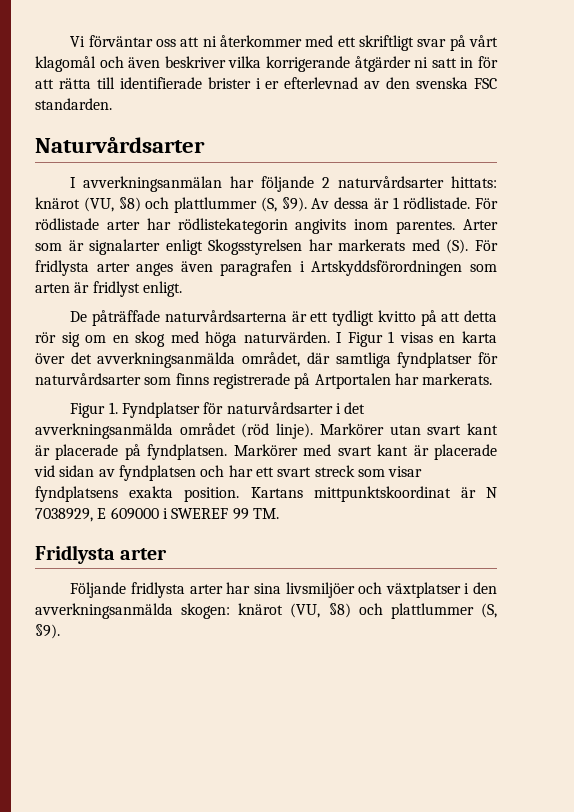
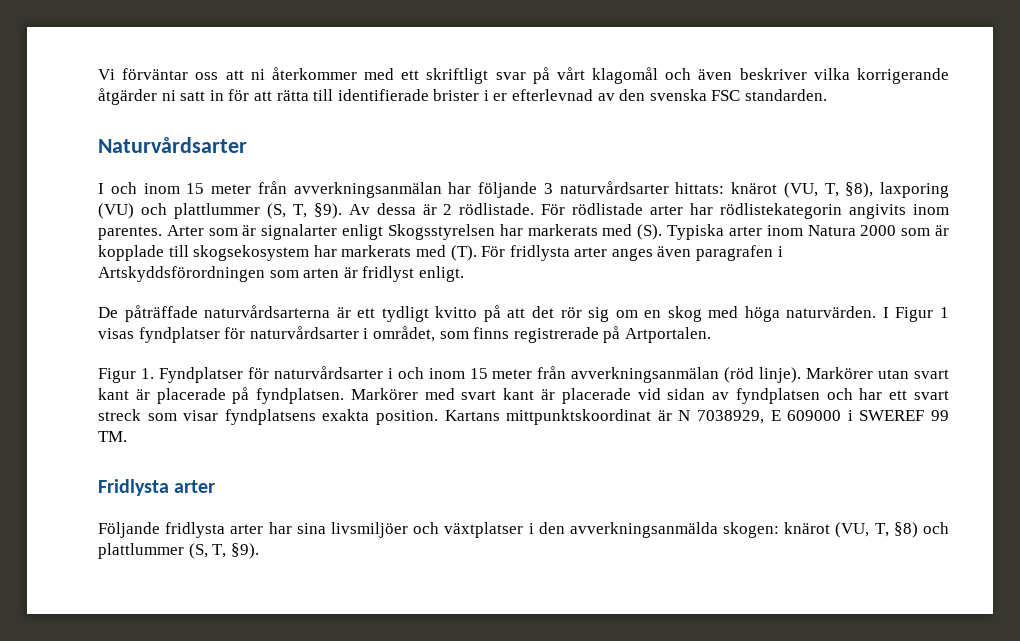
(77, 182) none -> [110,181,287,194] och inom 15 meter från
[322,177,331,188] 2 -> [543,183,553,194] 3
[118,197,277,213] §8) och plattlummer (S, -> [824,182,949,198] [98,203,307,219] T, §8), laxporing (VU) och plattlummer (S, T,
[392,197,399,209] 1 -> [443,204,453,215] 2
(469, 246) none -> [667,224,950,240] [98,245,477,261] Typiska arter inom Natura 2000 som är kopplade till skogsekosystem har markerats med (T).
[463,310,497,322] detta -> [531,306,554,318] det
[439,331,498,343] [35,352,391,368] en karta över det avverkningsanmälda området, där samtliga -> (134, 333) none
(141, 379) none -> [363,326,435,342] i området,
[314,373,493,389] Artportalen har markerats. -> [624,327,711,343] Artportalen.
[344,402,366,414] [35,423,236,439] det avverkningsanmälda området -> [397,366,720,383] och inom 15 meter från avverkningsanmälan
[328,603,498,619] §8) och plattlummer (S, -> [874,522,949,538] [98,543,227,559] T, §8) och plattlummer (S, T,

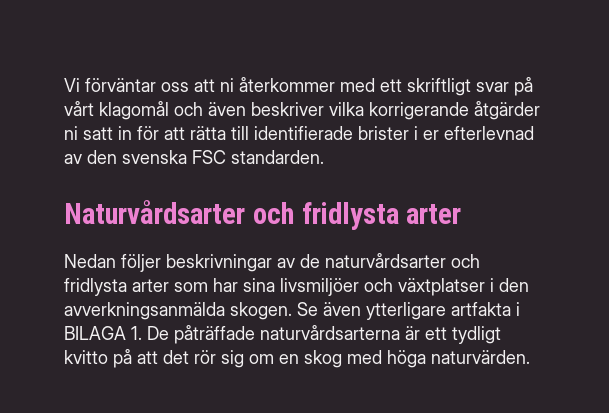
[98,181,949,198] [98,203,950,219] [98,224,950,240] [98,245,783,261] [98,266,464,282] // I och inom 15 meter från avverkningsanmälan har följande 3 naturvårdsarter hittats: knärot (VU, T, §8), laxporing (VU) och plattlummer (S, T, §9). Av dessa är 2 rödlistade. För rödlistade arter har rödlistekategorin angivits inom parentes. Arter som är signalarter enligt Skogsstyrelsen har markerats med (S). Typiska arter inom Natura 2000 som är kopplade till skogsekosystem har markerats med (T). För fridlysta arter anges även paragrafen i Artskyddsförordningen som arten är fridlyst enligt. // -> [252,202,462,230] [64,253,480,272] [64,278,529,296] [64,302,520,320] [64,326,142,340] och fridlysta arter // Nedan följer beskrivningar av de naturvårdsarter och fridlysta arter som har sina livsmiljöer och växtplatser i den avverkningsanmälda skogen. Se även ytterligare artfakta i BILAGA 1.
[882,307,949,322] [98,326,711,343] [98,366,949,383] [98,387,950,404] [98,409,950,425] [98,431,127,442] [98,479,216,496] [98,522,949,538] [98,543,259,559] I Figur 1 visas fyndplatser för naturvårdsarter i området, som finns registrerade på Artportalen. // Figur 1. Fyndplatser för naturvårdsarter i och inom 15 meter från avverkningsanmälan (röd linje). Markörer utan svart kant är placerade på fyndplatsen. Markörer med svart kant är placerade vid sidan av fyndplatsen och har ett svart streck som visar fyndplatsens exakta position. Kartans mittpunktskoordinat är N 7038929, E 609000 i SWEREF 99 TM. // Fridlysta arter // Följande fridlysta arter har sina livsmiljöer och växtplatser i den avverkningsanmälda skogen: knärot (VU, T, §8) och plattlummer (S, T, §9). -> (530, 357) none

